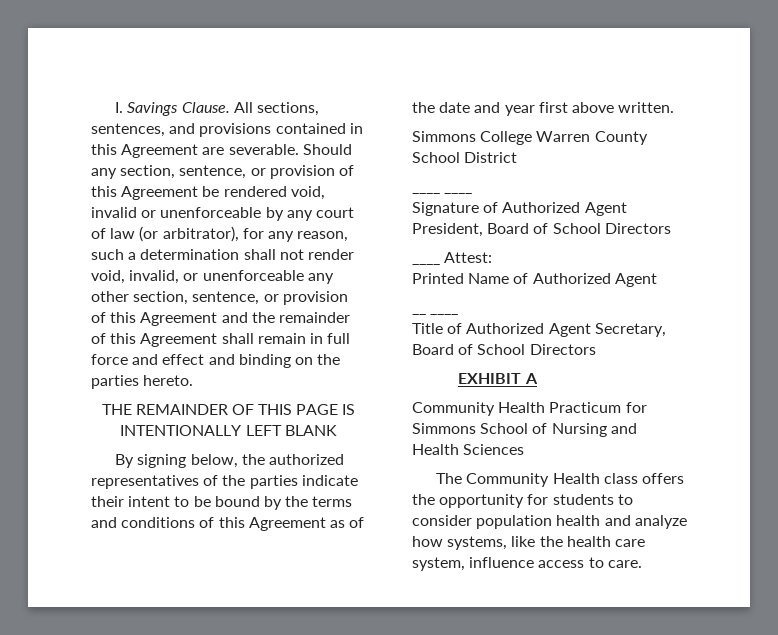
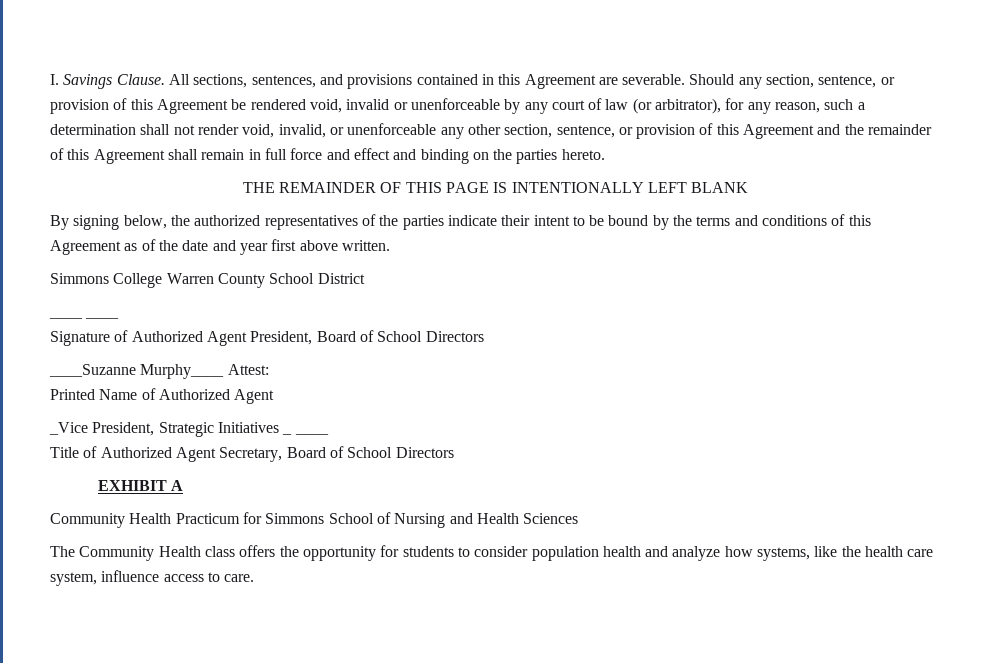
[412,263,440,265] ____ -> [49,364,225,379] ____Suzanne Murphy____
[412,313,426,315] __ -> [49,422,279,437] [282,433,293,435] _Vice President, Strategic Initiatives _

